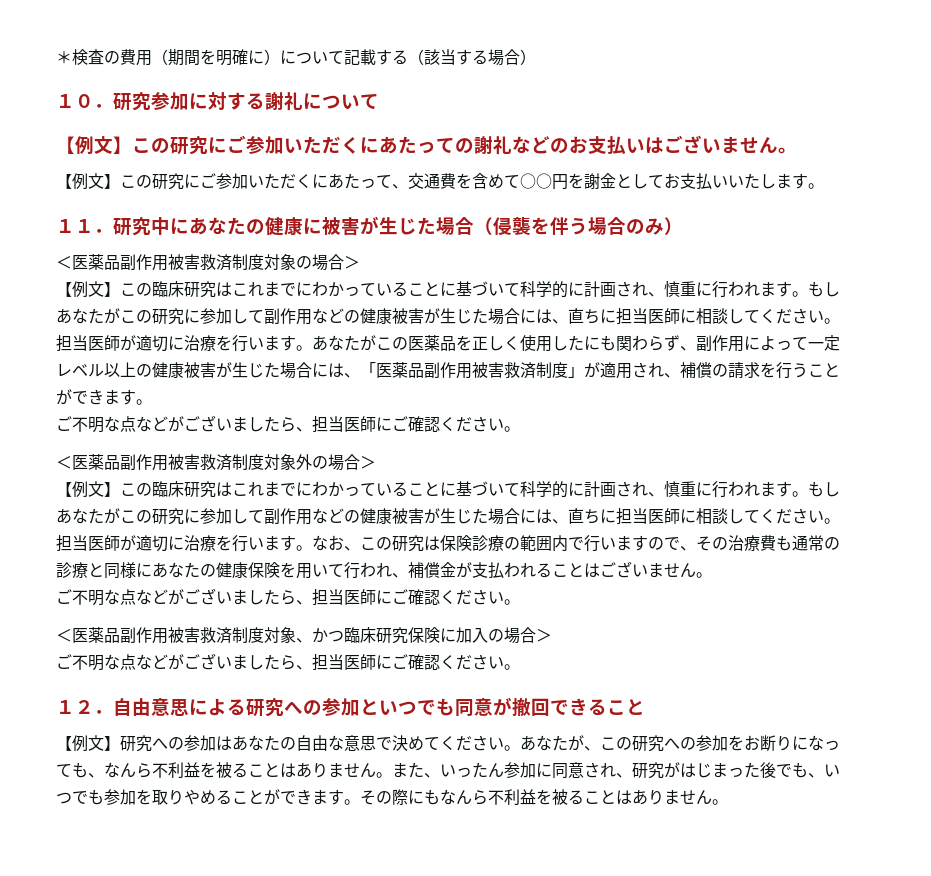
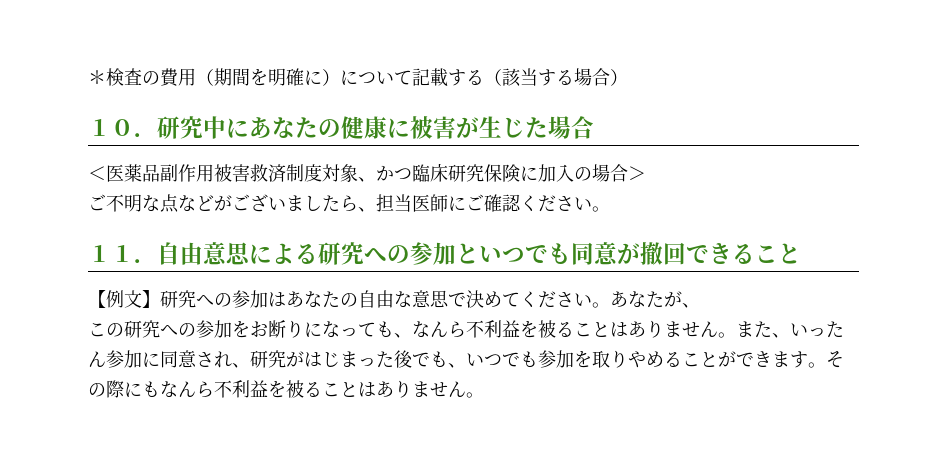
[151,92,379,111] [56,135,797,155] [56,173,824,190] [56,217,151,236] 参加に対する謝礼について // 【例文】この研究にご参加いただくにあたっての謝礼などのお支払いはございません。 // 【例文】この研究にご参加いただくにあたって、交通費を含めて○○円を謝金としてお支払いいたします。 // １１．研究 -> (203, 127) none
[474,217,683,236] [56,254,360,271] [56,281,840,298] [56,308,840,325] [56,335,840,352] [56,362,840,379] [56,389,152,405] [56,415,520,433] [56,454,376,471] [56,481,840,498] [56,508,840,525] [56,535,840,552] [56,561,712,579] [56,588,520,606] （侵襲を伴う場合のみ） // ＜医薬品副作用被害救済制度対象の場合＞ // 【例文】この臨床研究はこれまでにわかっていることに基づいて科学的に計画され、慎重に行われます。もしあなたがこの研究に参加して副作用などの健康被害が生じた場合には、直ちに担当医師に相談してください。担当医師が適切に治療を行います。あなたがこの医薬品を正しく使用したにも関わらず、副作用によって一定レベル以上の健康被害が生じた場合には、「医薬品副作用被害救済制度」が適用され、補償の請求を行うことができます。 // ご不明な点などがございましたら、担当医師にご確認ください。 // ＜医薬品副作用被害救済制度対象外の場合＞ // 【例文】この臨床研究はこれまでにわかっていることに基づいて科学的に計画され、慎重に行われます。もしあなたがこの研究に参加して副作用などの健康被害が生じた場合には、直ちに担当医師に相談してください。担当医師が適切に治療を行います。なお、この研究は保険診療の範囲内で行いますので、その治療費も通常の診療と同様にあなたの健康保険を用いて行われ、補償金が支払われることはございません。 // ご不明な点などがございましたら、担当医師にご確認ください。 -> (594, 127) none
[75,700,94,714] ２ -> [111,245,134,262] １
(600, 748) none -> (700, 305) //

